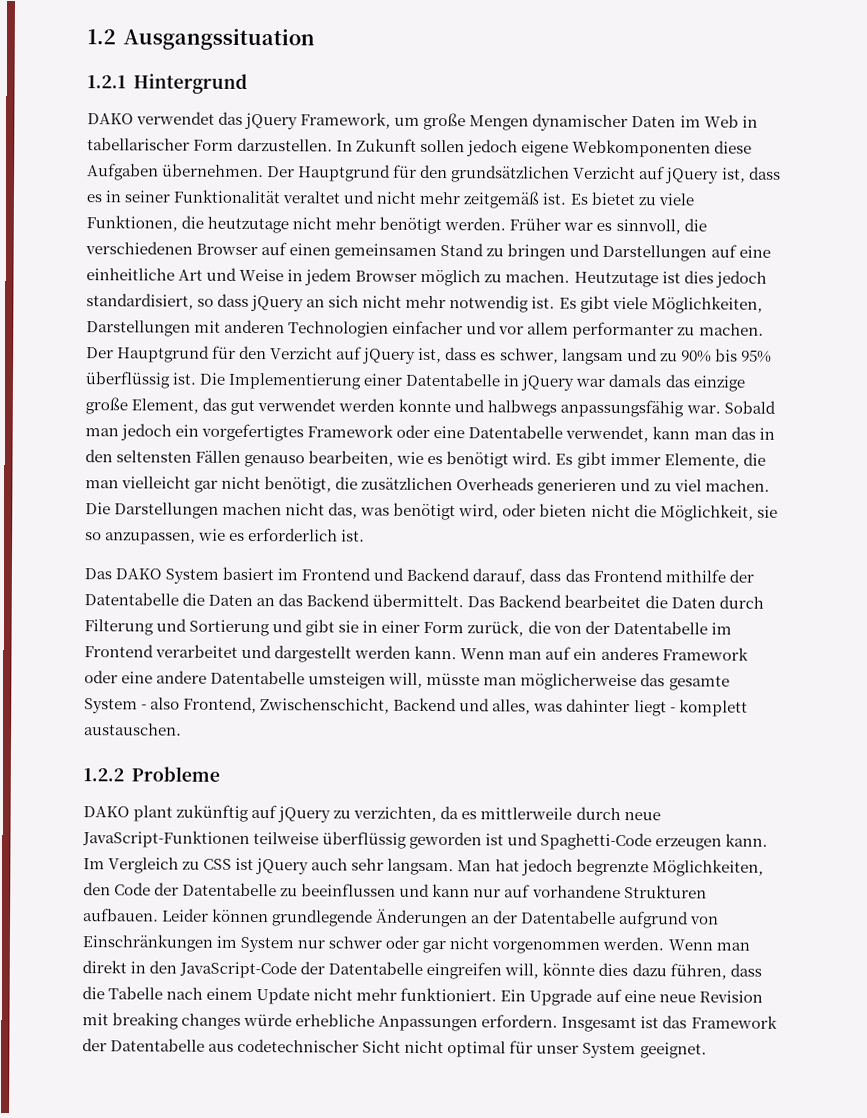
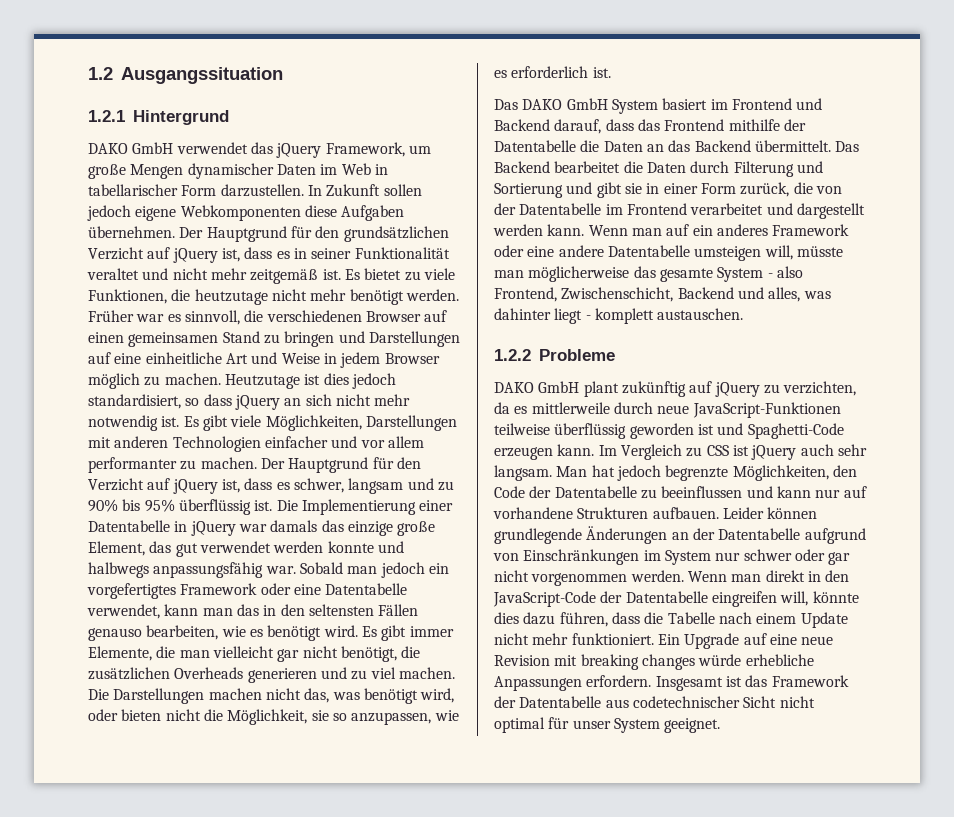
(134, 119) none -> [132,142,174,154] GmbH
(163, 574) none -> [566,98,608,110] GmbH
(130, 812) none -> [538,381,580,393] GmbH

